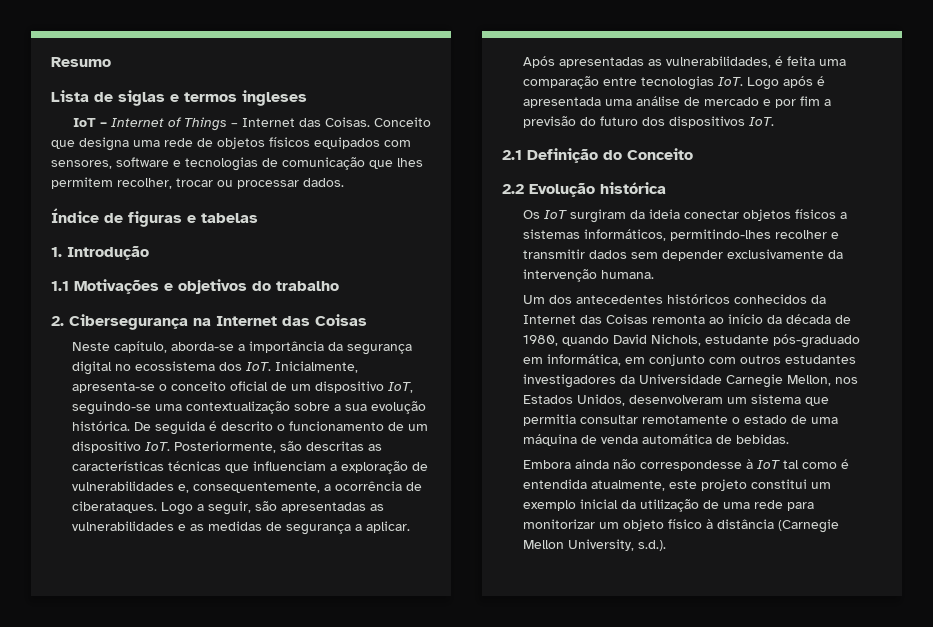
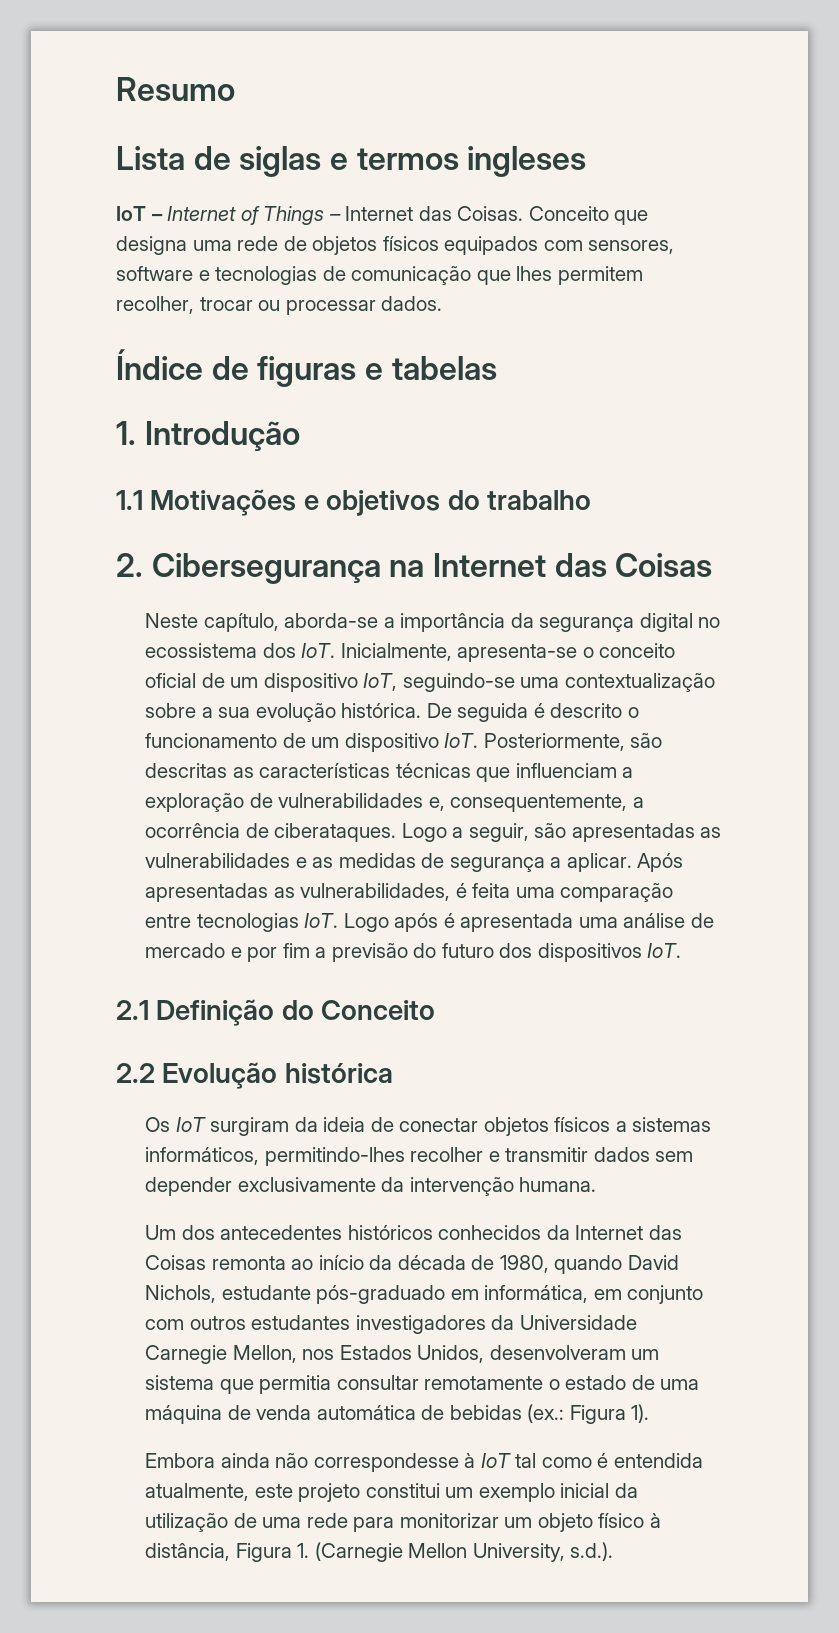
(680, 214) none -> [370,1117,394,1132] de
[735,434,789,444] bebidas. -> [449,1404,650,1424] bebidas (ex.: Figura 1).
[716,519,774,529] distância -> [145,1543,310,1562] distância, Figura 1.

